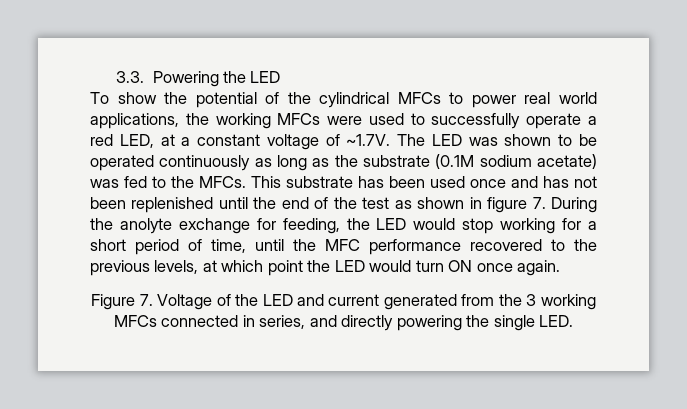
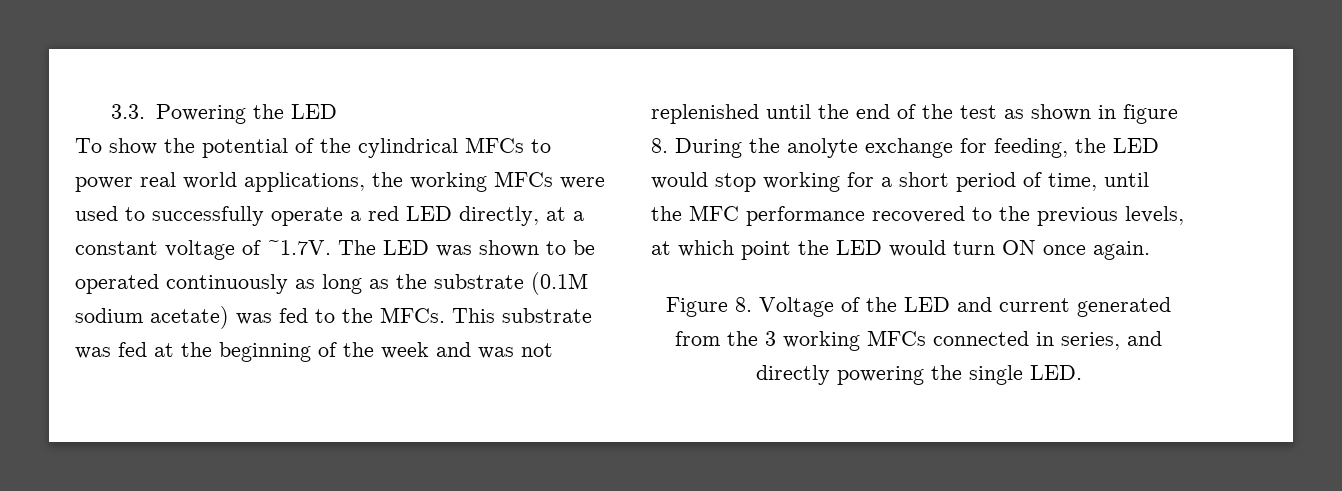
[119,134,154,148] LED, -> [406,206,539,226] LED directly,
[358,176,597,188] [90,197,126,209] has been used once and has not been -> [75,342,553,362] was fed at the beginning of the week and was not
[532,197,546,209] 7. -> [651,138,668,153] 8.
[139,294,153,306] 7. -> [735,297,752,312] 8.

